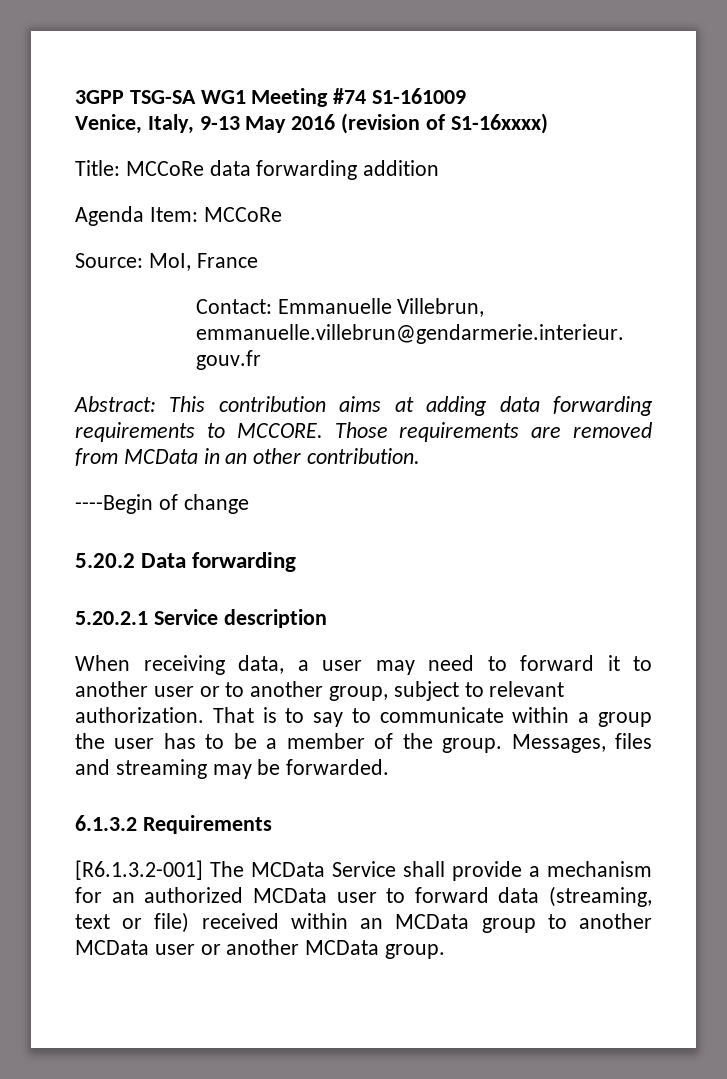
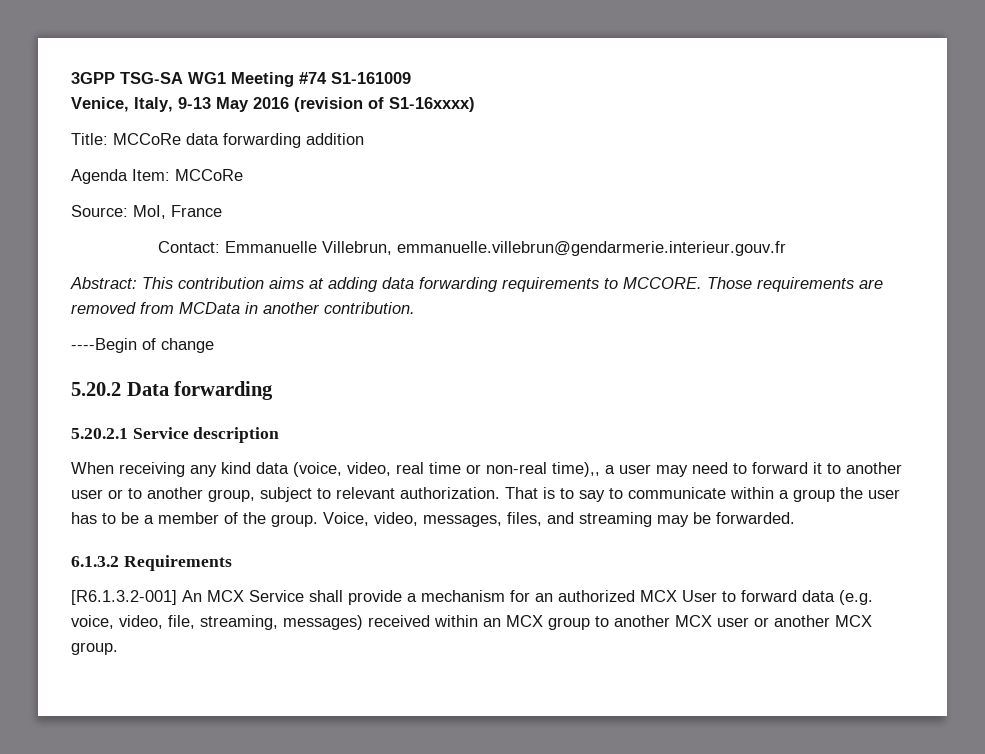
[225,448,302,464] an other -> [263,302,320,314] another
[238,655,284,674] data, -> [190,462,600,477] any kind data (voice, video, real time or non-real time),,
[511,733,652,753] Messages, files -> [323,512,542,527] Voice, video, messages, files,
[210,861,325,877] The MCData -> [182,590,244,602] An MCX
[252,888,377,903] MCData user -> [640,590,717,602] MCX User
[549,886,652,907] [75,912,190,933] (streaming, text or file) -> [839,590,873,605] [71,615,363,630] (e.g. voice, video, file, streaming, messages)
[395,914,470,929] MCData -> [506,615,543,627] MCX
[75,940,149,955] MCData -> [675,615,712,627] MCX
[305,940,380,955] MCData -> [835,615,872,627] MCX

